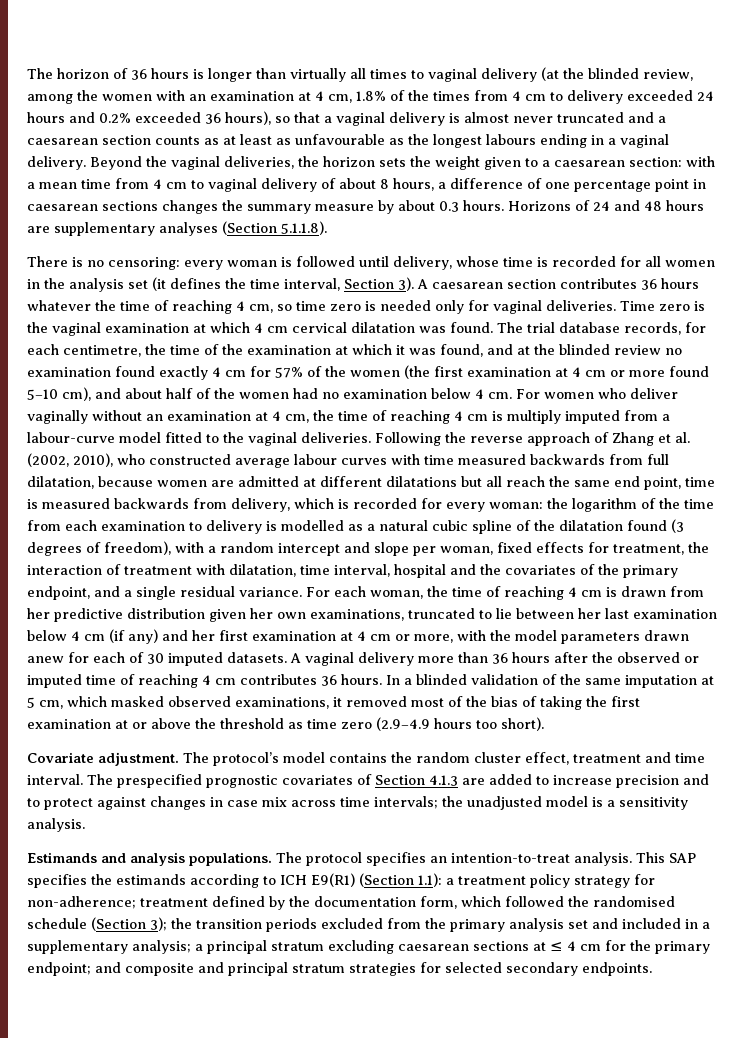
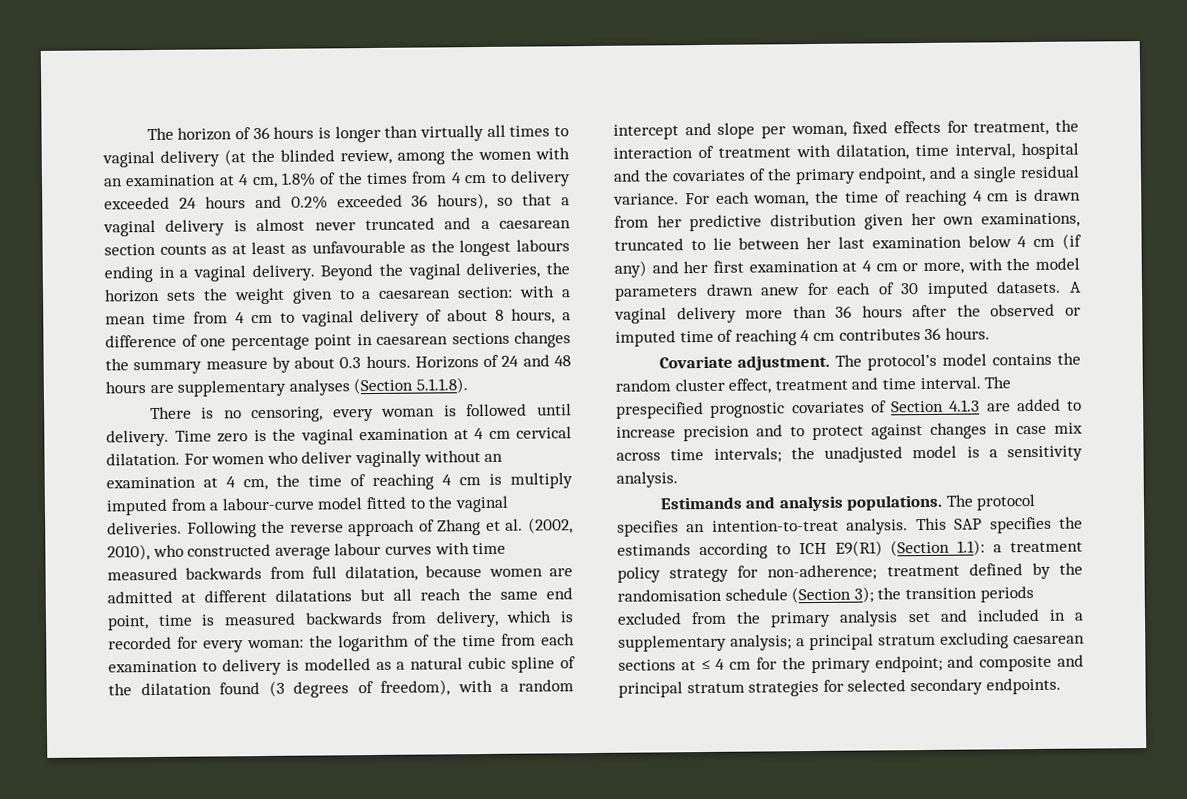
[108,257,180,270] censoring: -> [251,406,324,423] censoring,
[393,256,715,270] [27,277,699,292] [27,300,616,314] delivery, whose time is recorded for all women in the analysis set (it defines the time interval, Section 3). A caesarean section contributes 36 hours whatever the time of reaching 4 cm, so time zero is needed only for vaginal deliveries. -> [106,429,169,447] delivery.
[210,322,250,333] which -> (469, 434) none
[351,322,706,335] [27,344,682,357] [27,365,709,380] [27,387,512,401] dilatation was found. The trial database records, for each centimetre, the time of the examination at which it was found, and at the blinded review no examination found exactly 4 cm for 57% of the women (the first examination at 4 cm or more found 5–10 cm), and about half of the women had no examination below 4 cm. -> [106,452,180,466] dilatation.
[386,674,714,688] [27,696,640,710] [27,717,544,731] In a blinded validation of the same imputation at 5 cm, which masked observed examinations, it removed most of the bias of taking the first examination at or above the threshold as time zero (2.9–4.9 hours too short). -> (990, 333) none
[314,896,675,909] documentation form, which followed the randomised -> [617,588,722,602] randomisation

